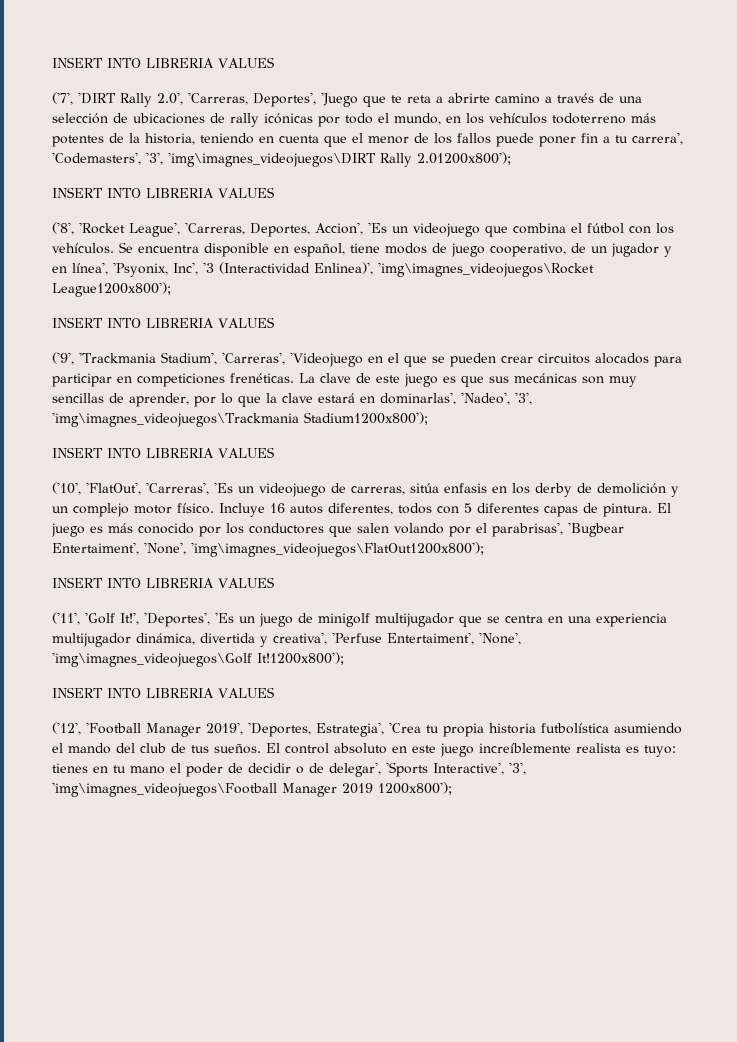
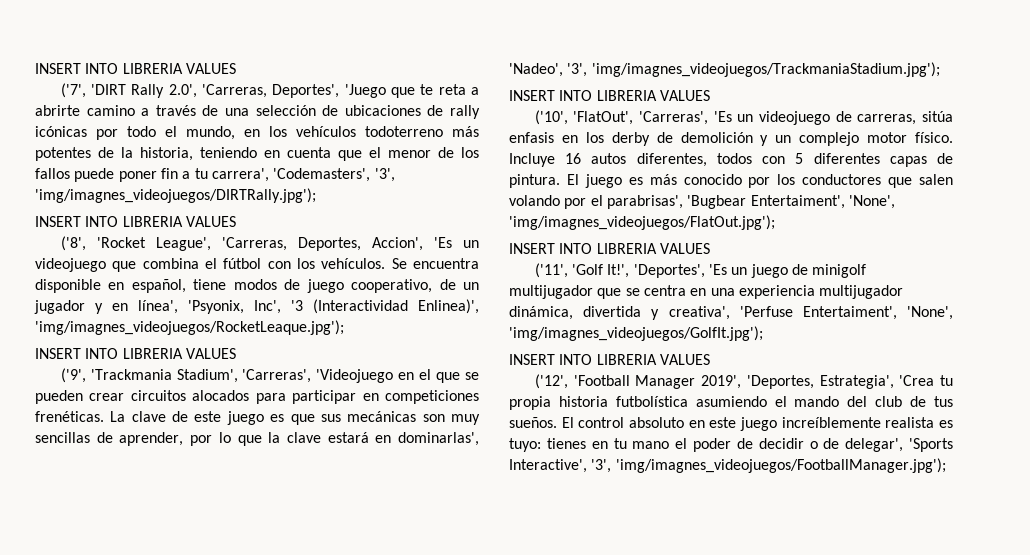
[168,152,511,167] 'img\imagnes_videojuegos\DIRT Rally 2.01200x800'); -> [35,188,316,203] 'img/imagnes_videojuegos/DIRTRally.jpg');
[378,262,594,277] [52,282,171,297] 'img\imagnes_videojuegos\Rocket League1200x800'); -> [35,320,344,335] 'img/imagnes_videojuegos/RocketLeaque.jpg');
[52,412,428,427] 'img\imagnes_videojuegos\Trackmania Stadium1200x800'); -> [591,62,940,77] 'img/imagnes_videojuegos/TrackmaniaStadium.jpg');
[191,542,484,557] 'img\imagnes_videojuegos\FlatOut1200x800'); -> [509,215,775,230] 'img/imagnes_videojuegos/FlatOut.jpg');
[52,652,344,667] 'img\imagnes_videojuegos\Golf It!1200x800'); -> [509,326,763,341] 'img/imagnes_videojuegos/GolfIt.jpg');
[52,782,452,797] 'img\imagnes_videojuegos\Football Manager 2019 1200x800'); -> [615,458,946,473] 'img/imagnes_videojuegos/FootballManager.jpg');

